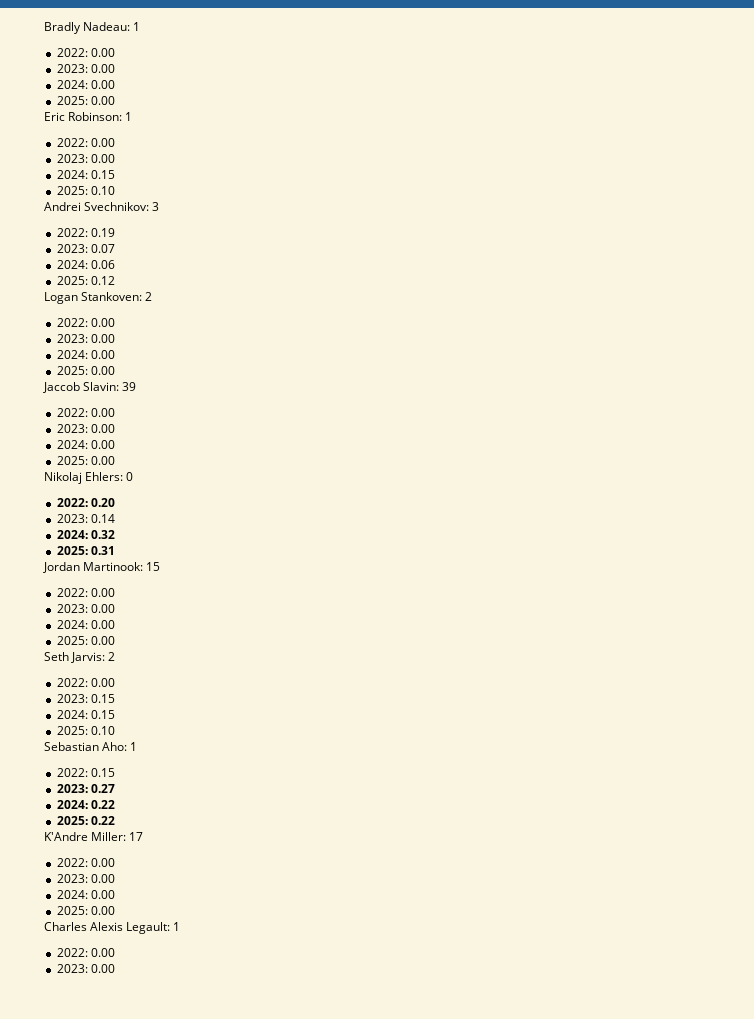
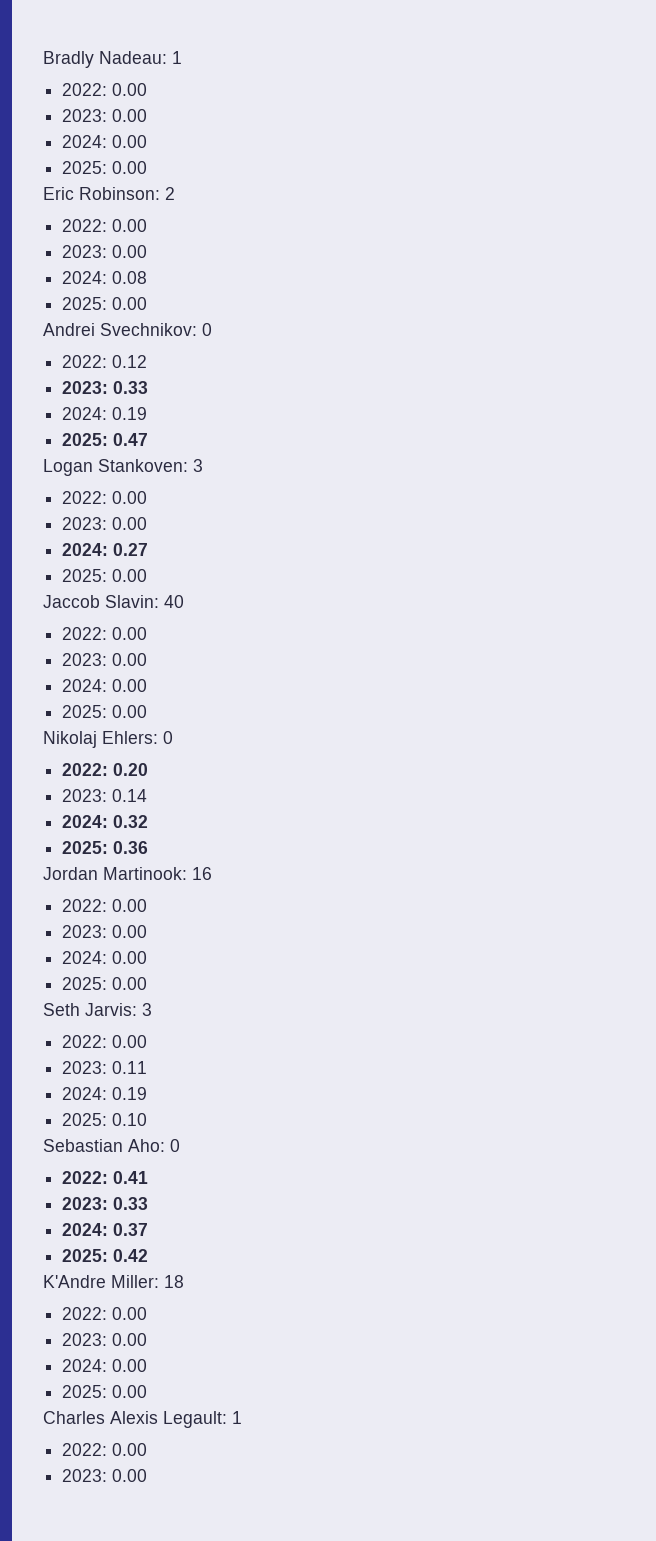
[125,112,133,121] [56,138,115,147] [56,154,115,163] [56,170,115,179] [56,186,115,195] [44,202,160,211] [56,228,115,237] [56,244,115,253] [56,260,115,269] [56,276,115,285] [44,292,143,304] 1 // 2022: 0.00 // 2023: 0.00 // 2024: 0.15 // 2025: 0.10 // Andrei Svechnikov: 3 // 2022: 0.19 // 2023: 0.07 // 2024: 0.06 // 2025: 0.12 // Logan Stankoven: -> (160, 193) none
[90,350,115,359] 0.00 -> [112,271,148,284] [62,297,148,310] [43,323,212,336] [62,355,148,368] [62,381,149,394] [62,407,148,420] [62,433,149,446] [43,459,203,476] [62,491,148,504] [62,517,148,530] [62,543,149,556] 0.08 // 2025: 0.00 // Andrei Svechnikov: 0 // 2022: 0.12 // 2023: 0.33 // 2024: 0.19 // 2025: 0.47 // Logan Stankoven: 3 // 2022: 0.00 // 2023: 0.00 // 2024: 0.27
[122,382,137,391] 39 -> [164,595,184,608] 40
[90,546,115,555] 0.31 -> [113,841,149,854] 0.36
[146,562,161,571] 15 -> [192,867,212,880] 16
[108,652,116,661] [56,678,115,687] [56,694,115,703] [56,710,115,719] 2 // 2022: 0.00 // 2023: 0.15 // 2024: 0.15 -> [142,1003,152,1016] [62,1035,148,1048] [62,1061,148,1074] [62,1087,148,1100] 3 // 2022: 0.00 // 2023: 0.11 // 2024: 0.19
[130,742,138,751] [56,768,115,777] [56,784,115,793] [56,800,115,809] [56,816,115,825] 1 // 2022: 0.15 // 2023: 0.27 // 2024: 0.22 // 2025: 0.22 -> [170,1139,180,1152] [62,1171,149,1184] [62,1197,149,1210] [62,1223,149,1236] [62,1249,149,1262] 0 // 2022: 0.41 // 2023: 0.33 // 2024: 0.37 // 2025: 0.42
[129,832,144,841] 17 -> [164,1275,184,1288] 18

